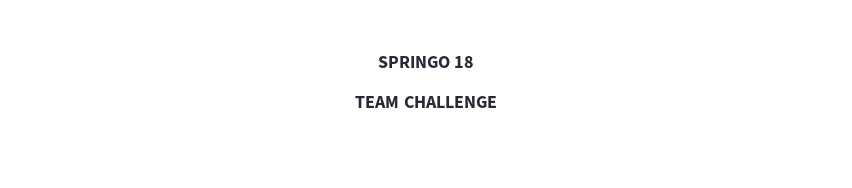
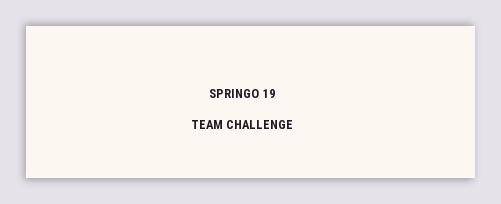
[454,56,475,68] 18 -> [262,89,275,98] 19

